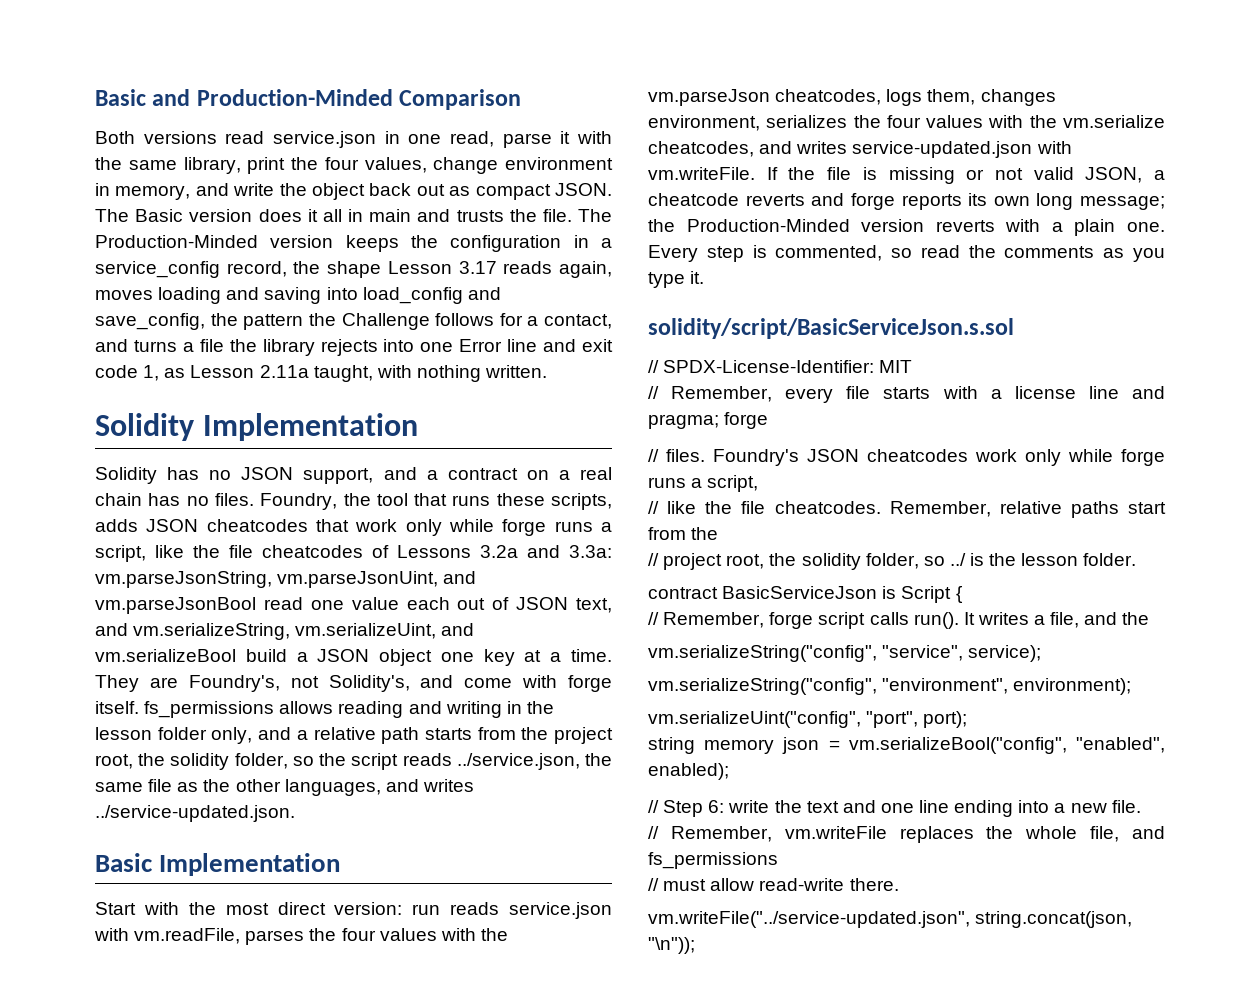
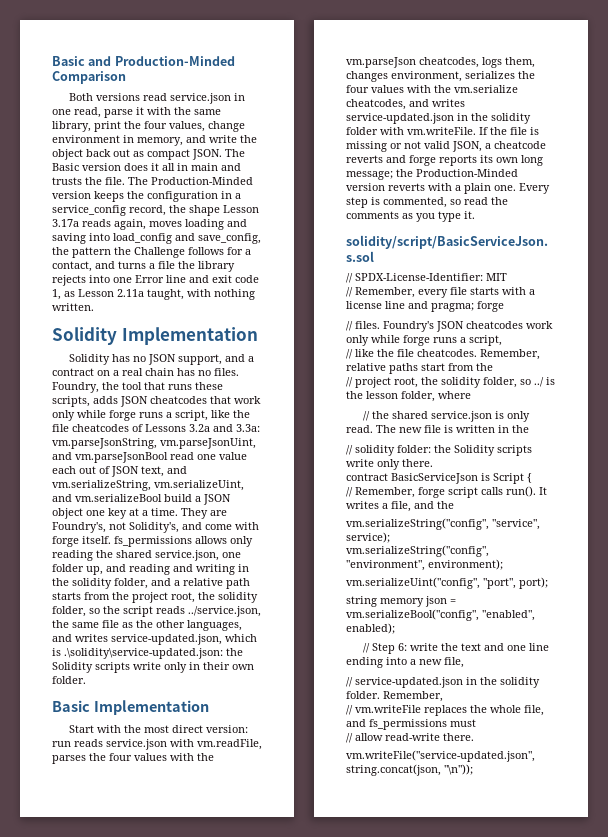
[458,261,497,274] 3.17 -> [52,219,79,227] 3.17a
(334, 707) none -> [230,536,253,547] [52,550,241,561] [52,564,126,575] only reading the shared service.json, one folder up, and
[95,727,253,744] lesson folder only, -> [72,578,148,589] solidity folder,
[95,805,295,822] ../service-updated.json. -> [111,634,257,645] [52,648,243,659] [52,662,254,673] [52,676,86,684] service-updated.json, which is .\solidity\service-updated.json: the Solidity scripts write only in their own folder.
(1033, 149) none -> [457,113,531,124] [346,127,378,135] in the solidity folder
[1083,553,1137,566] folder. -> [401,391,471,402] [363,411,531,422] [346,425,529,433] [346,445,532,456] [346,459,433,470] folder, where // // the shared service.json is only read. The new file is written in the // // solidity folder: the Solidity scripts write only there.
[1111,800,1141,813] [648,826,772,842] file. // // Remember, -> [444,657,464,668] [346,677,540,688] [346,691,443,702] [346,705,353,715] file, // // service-updated.json in the solidity folder. Remember, // //
[648,878,707,891] // // must -> [450,719,476,727] [346,733,353,743] must // //
[648,911,970,928] vm.writeFile("../service-updated.json", -> [346,750,535,762] vm.writeFile("service-updated.json",

